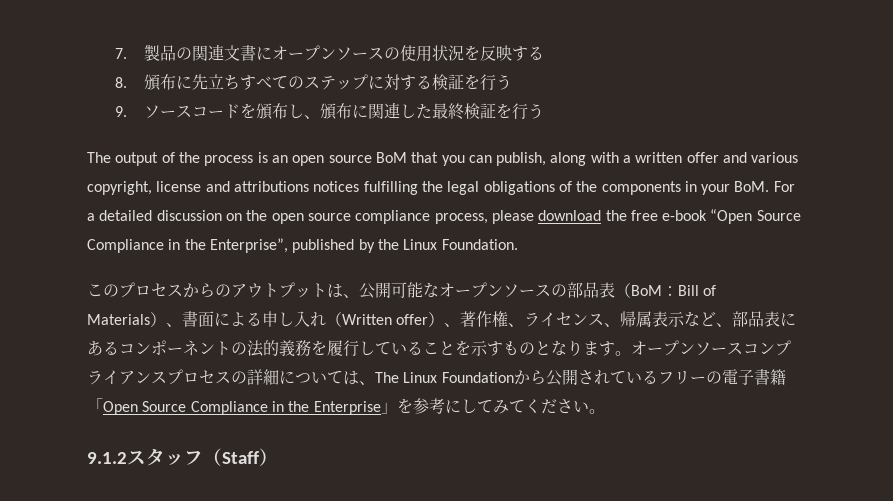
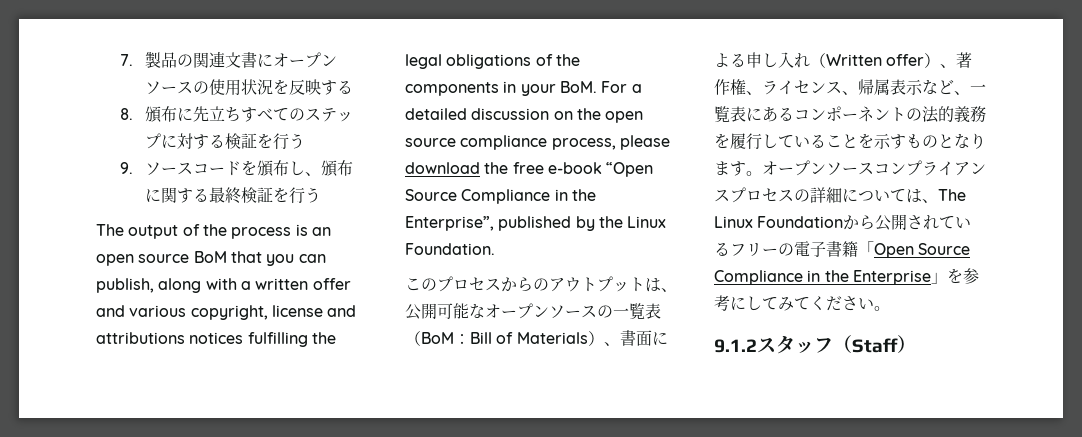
[383,102,432,119] 連した -> [176,188,209,203] する
[567,282,599,298] 部品 -> [613,303,645,320] 一覧
[732,311,765,327] 部品 -> [970,84,986,93] [714,106,730,123] 一覧

